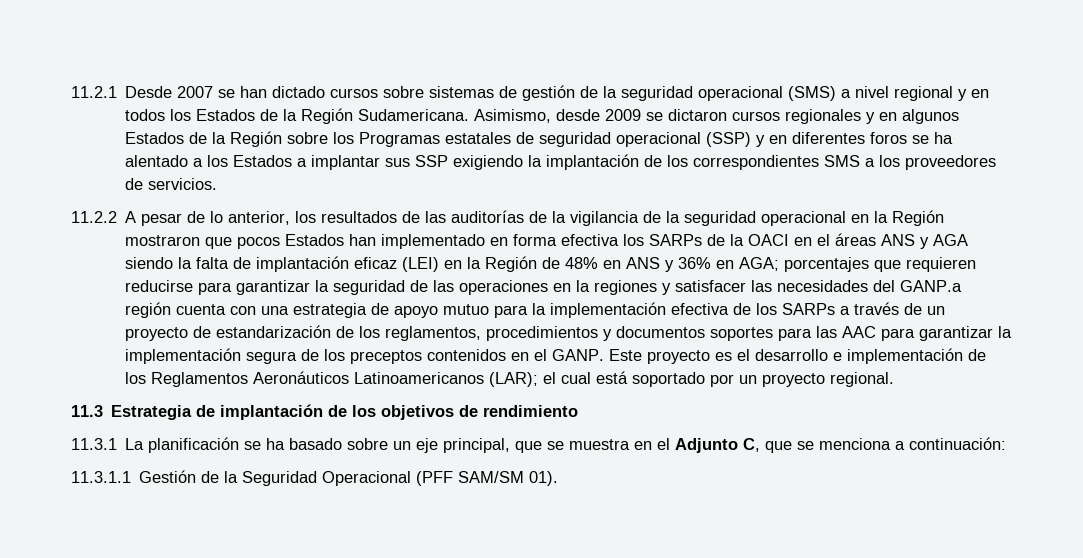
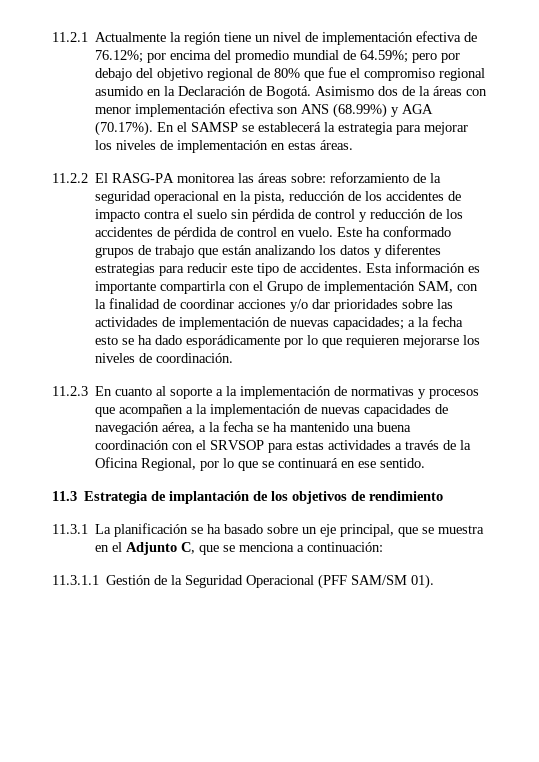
[125,85,990,101] [125,108,960,124] [125,131,954,147] [125,154,997,170] [125,178,218,190] [71,210,640,226] Desde 2007 se han dictado cursos sobre sistemas de gestión de la seguridad operacional (SMS) a nivel regional y en todos los Estados de la Región Sudamericana. Asimismo, desde 2009 se dictaron cursos regionales y en algunos Estados de la Región sobre los Programas estatales de seguridad operacional (SSP) y en diferentes foros se ha alentado a los Estados a implantar sus SSP exigiendo la implantación de los correspondientes SMS a los proveedores de servicios. // 11.2.2 A pesar de lo anterior, los resultados de las auditorías de la vigilancia -> [95,31,478,45] [95,50,461,63] [95,67,486,81] [95,86,488,99] [95,103,434,118] [95,121,469,136] [95,140,354,153] [52,172,410,183] Actualmente la región tiene un nivel de implementación efectiva de 76.12%; por encima del promedio mundial de 64.59%; pero por debajo del objetivo regional de 80% que fue el compromiso regional asumido en la Declaración de Bogotá. Asimismo dos de la áreas con menor implementación efectiva son ANS (68.99%) y AGA (70.17%). En el SAMSP se establecerá la estrategia para mejorar los niveles de implementación en estas áreas. // 11.2.2 El RASG-PA monitorea las áreas sobre: reforzamiento
[892,210,945,226] [125,233,969,249] [125,256,977,272] [125,280,963,295] [125,302,946,318] [125,325,1013,341] [125,348,987,364] [125,371,895,387] Región mostraron que pocos Estados han implementado en forma efectiva los SARPs de la OACI en el áreas ANS y AGA siendo la falta de implantación eficaz (LEI) en la Región de 48% en ANS y 36% en AGA; porcentajes que requieren reducirse para garantizar la seguridad de las operaciones en la regiones y satisfacer las necesidades del GANP.a región cuenta con una estrategia de apoyo mutuo para la implementación efectiva de los SARPs a través de un proyecto de estandarización de los reglamentos, procedimientos y documentos soportes para las AAC para garantizar la implementación segura de los preceptos contenidos en el GANP. Este proyecto es el desarrollo e implementación de los Reglamentos Aeronáuticos Latinoamericanos (LAR); el cual está soportado por un proyecto regional. -> [254,191,462,204] [95,209,464,222] [95,226,452,240] [95,244,442,258] [95,262,481,276] [95,281,479,294] [95,298,454,312] [95,316,464,330] [95,335,481,348] [95,353,234,363] [52,386,480,399] [95,404,449,417] [95,421,412,435] [95,440,472,453] [95,457,426,471] pista, reducción de los accidentes de impacto contra el suelo sin pérdida de control y reducción de los accidentes de pérdida de control en vuelo. Este ha conformado grupos de trabajo que están analizando los datos y diferentes estrategias para reducir este tipo de accidentes. Esta información es importante compartirla con el Grupo de implementación SAM, con la finalidad de coordinar acciones y/o dar prioridades sobre las actividades de implementación de nuevas capacidades; a la fecha esto se ha dado esporádicamente por lo que requieren mejorarse los niveles de coordinación. // 11.2.3 En cuanto al soporte a la implementación de normativas y procesos que acompañen a la implementación de nuevas capacidades de navegación aérea, a la fecha se ha mantenido una buena coordinación con el SRVSOP para estas actividades a través de la Oficina Regional, por lo que se continuará en ese sentido.

